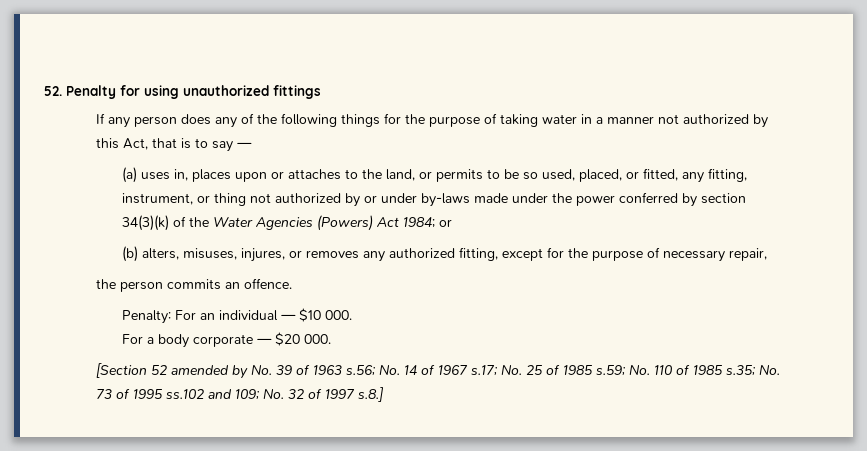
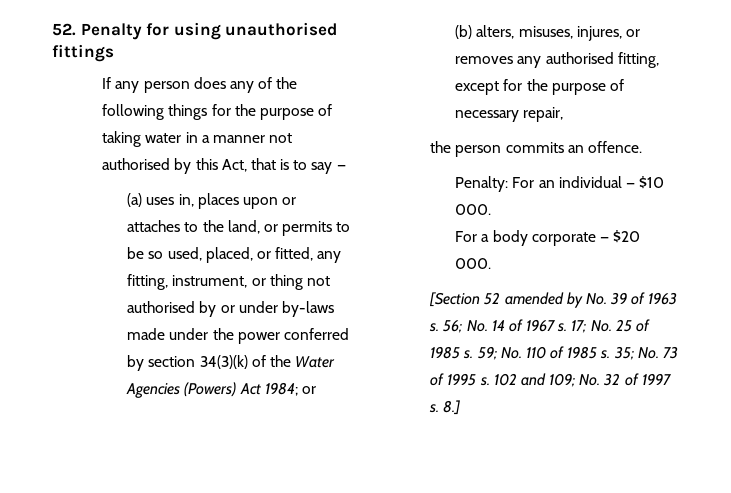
[183,85,269,96] unauthorized -> [225,22,338,36] unauthorised
[683,114,750,124] authorized -> [102,158,171,170] authorised
[275,193,342,203] authorized -> [127,301,196,313] authorised
[389,248,456,258] authorized -> [545,52,614,64] authorised
[346,365,377,376] s.56; -> [429,320,463,333] s. 56;
[471,365,499,376] s.17; -> [557,320,587,333] s. 17;
[596,365,627,376] s.59; -> [463,346,497,360] s. 59;
[726,365,757,376] s.35; -> [600,346,634,360] s. 35;
[166,389,205,399] ss.102 -> [479,373,517,386] s. 102
[358,387,385,402] s.8.] -> [429,400,461,415] s. 8.]

